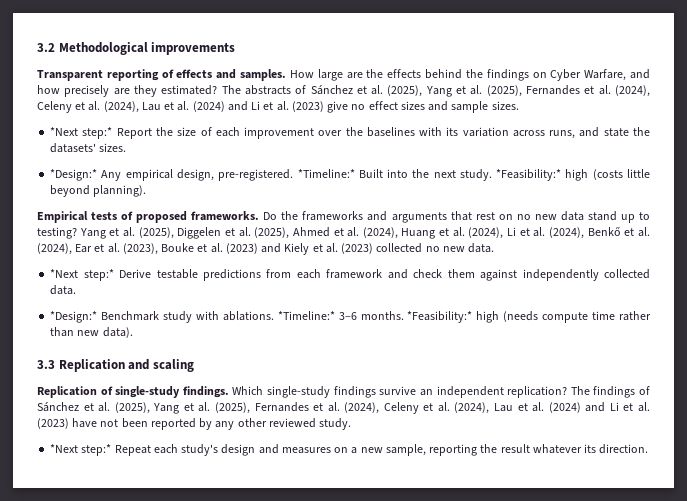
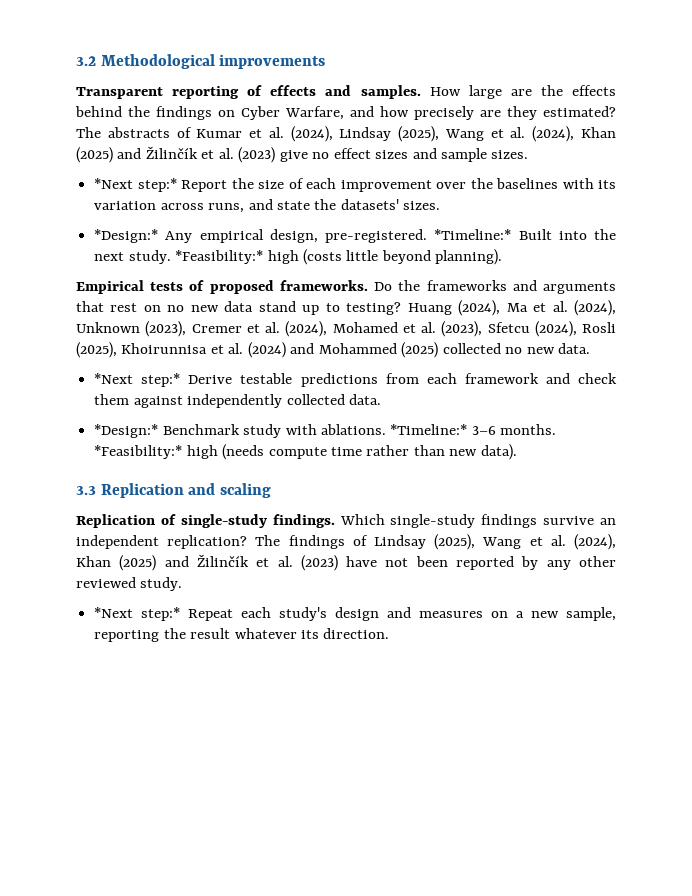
[310,85,650,97] [37,101,261,113] Sánchez et al. (2025), Yang et al. (2025), Fernandes et al. (2024), Celeny et al. (2024), Lau et al. (2024) and Li -> [196,126,616,142] [76,146,198,163] Kumar et al. (2024), Lindsay (2025), Wang et al. (2024), Khan (2025) and Žilinčík
[79,227,651,239] [37,243,374,255] Yang et al. (2025), Diggelen et al. (2025), Ahmed et al. (2024), Huang et al. (2024), Li et al. (2024), Benkő et al. (2024), Ear et al. (2023), Bouke et al. (2023) and Kiely et al. (2023) -> [407,300,616,316] [76,321,616,337] [76,342,439,358] Huang (2024), Ma et al. (2024), Unknown (2023), Cremer et al. (2024), Mohamed et al. (2023), Sfetcu (2024), Rosli (2025), Khoirunnisa et al. (2024) and Mohammed (2025)
[37,402,619,414] Sánchez et al. (2025), Yang et al. (2025), Fernandes et al. (2024), Celeny et al. (2024), Lau et al. (2024) and Li -> [374,534,616,550] [76,554,249,571] Lindsay (2025), Wang et al. (2024), Khan (2025) and Žilinčík

